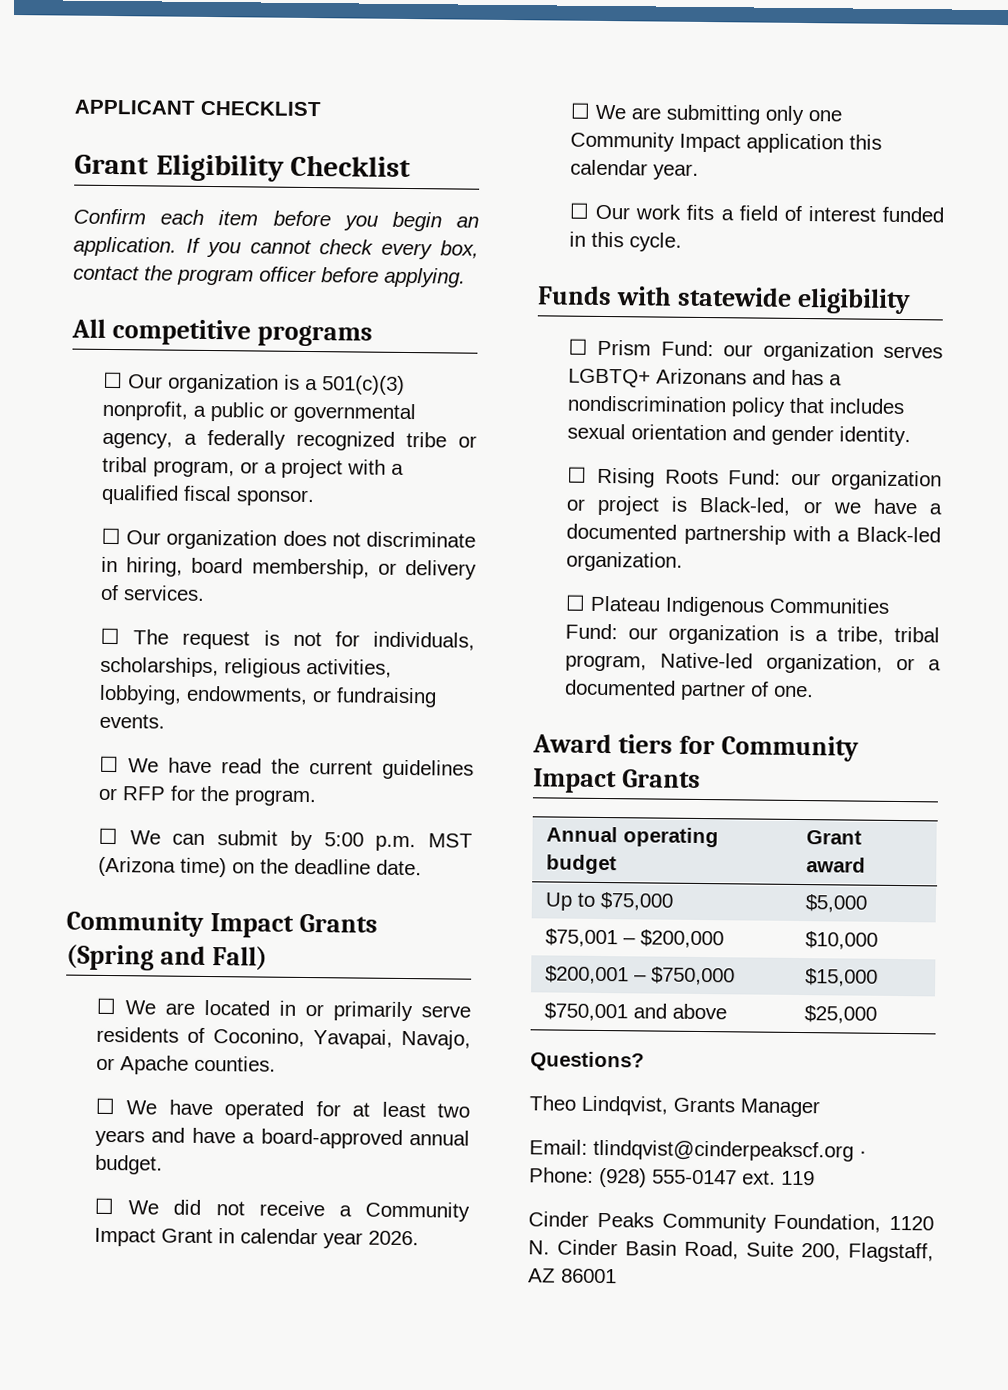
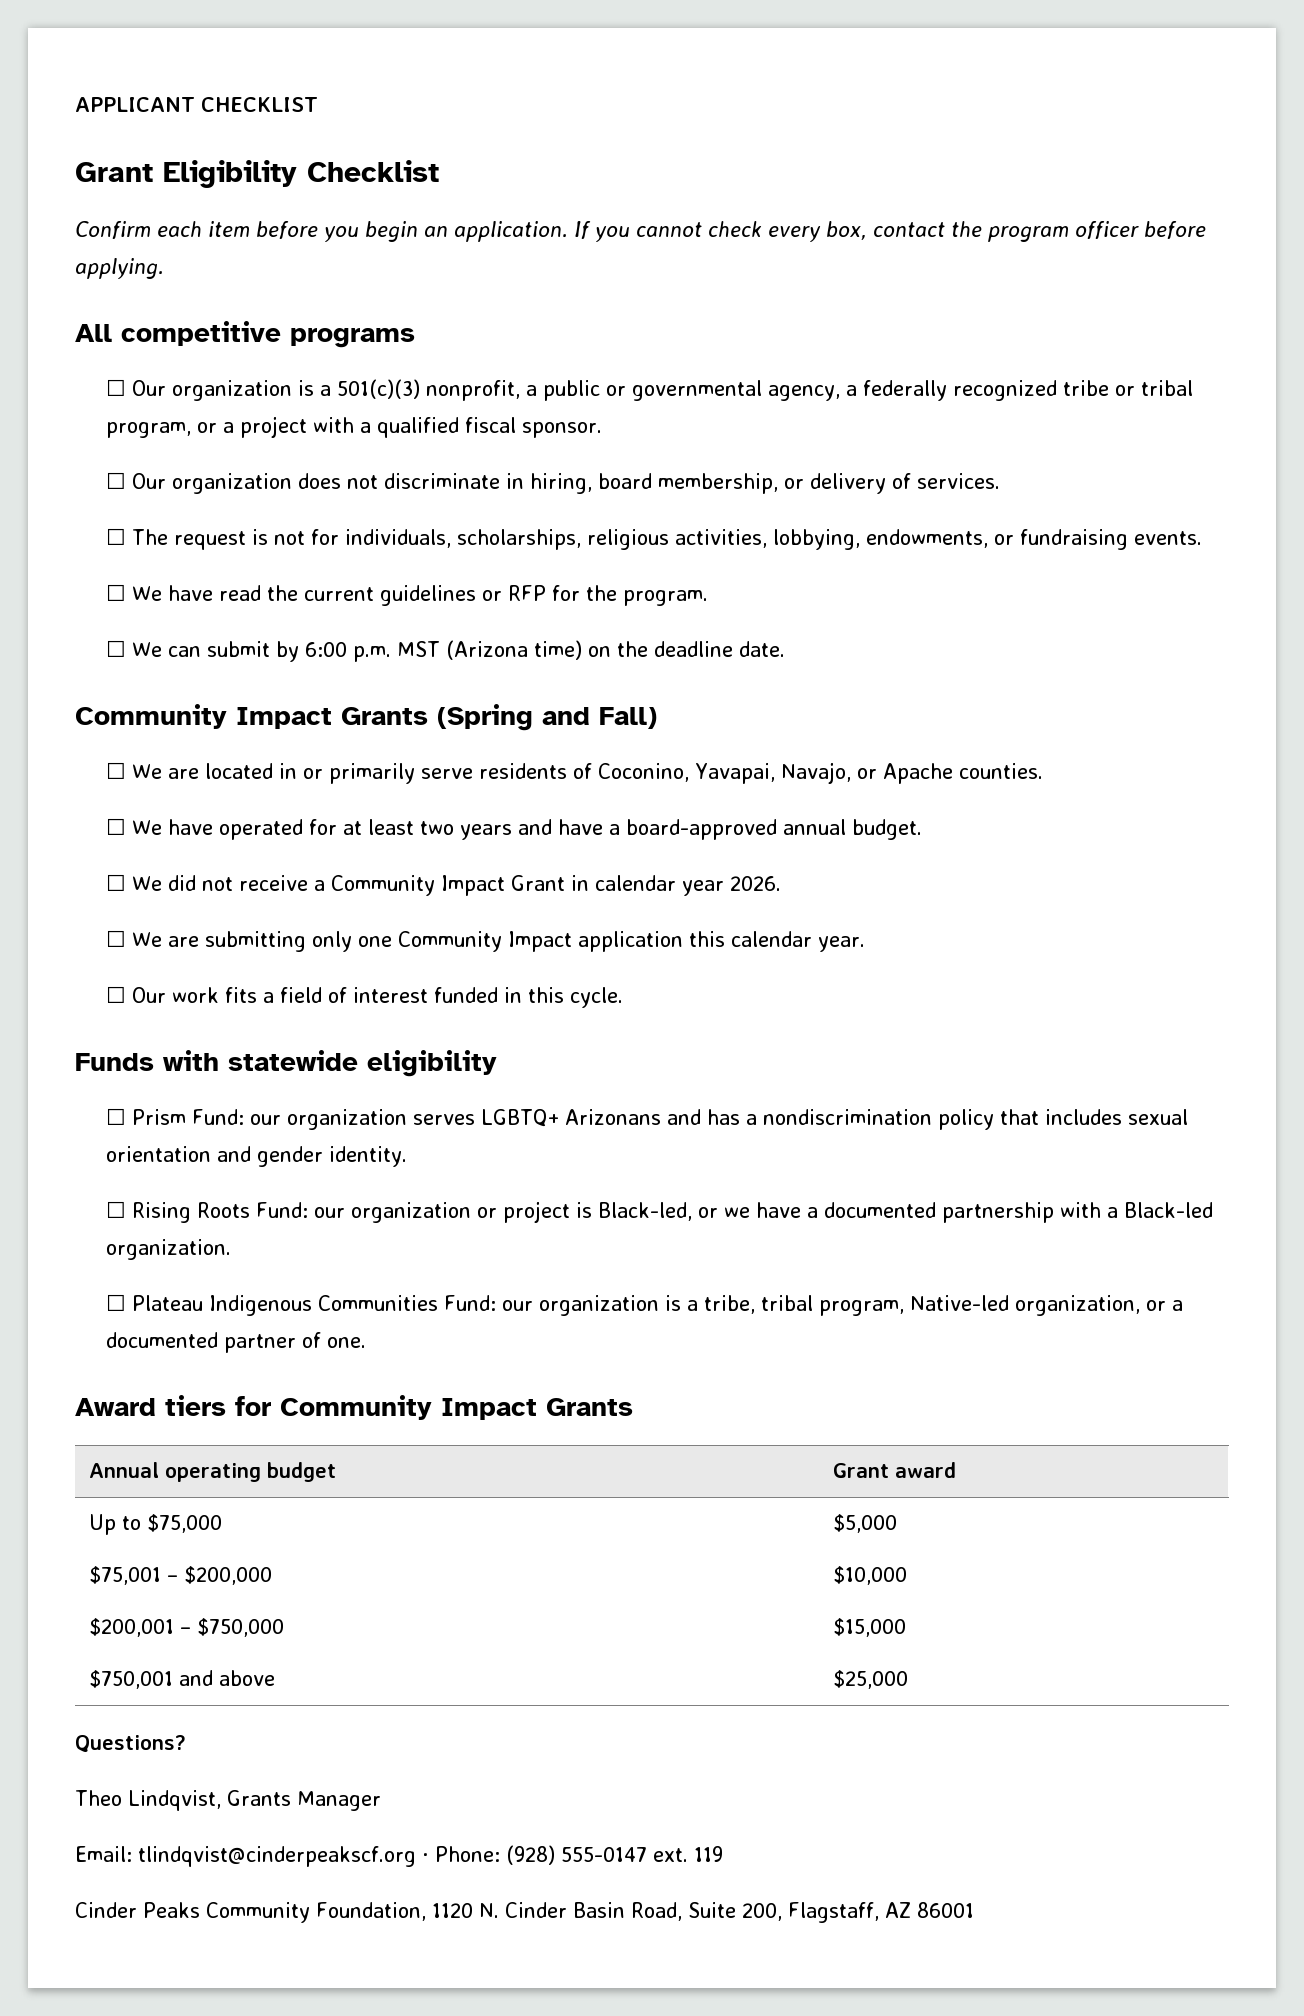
[323,832,364,847] 5:00 -> [305,642,348,657] 6:00

